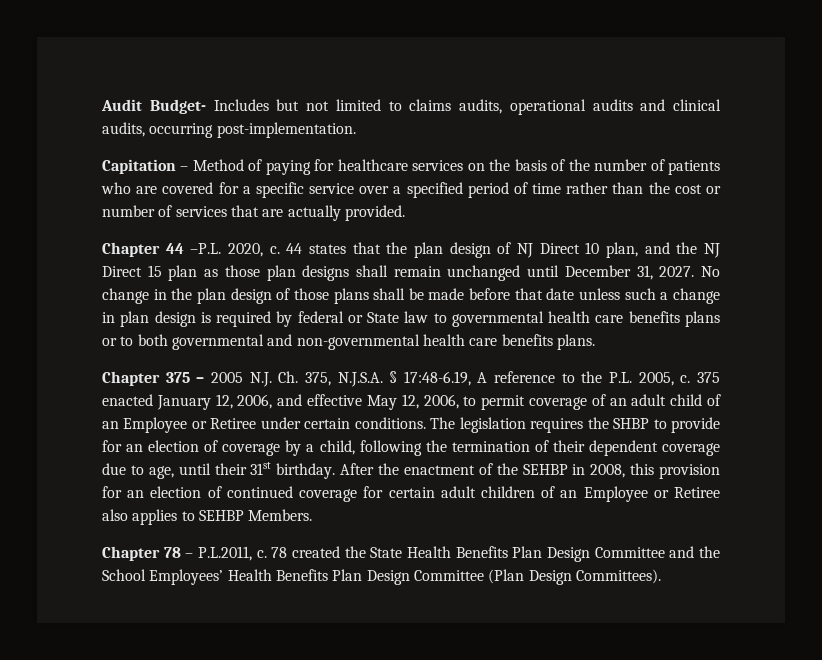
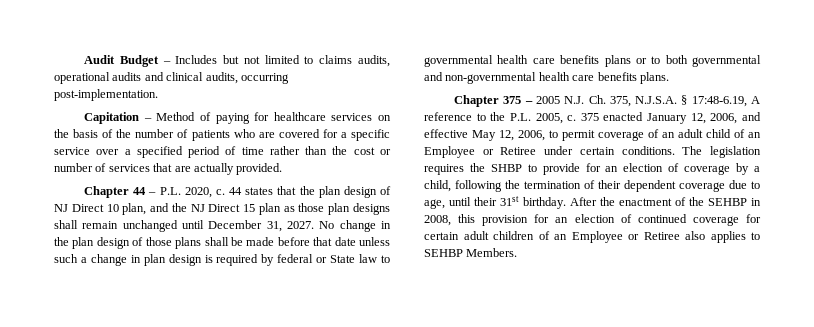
[149,99,206,114] Budget- -> [119,55,171,67] Budget –
[190,243,222,254] –P.L. -> [148,187,181,195] – P.L.
[102,546,720,562] [102,569,661,585] // Chapter 78 – P.L.2011, c. 78 created the State Health Benefits Plan Design Committee and the School Employees’ Health Benefits Plan Design Committee (Plan Design Committees). -> (518, 252) none

